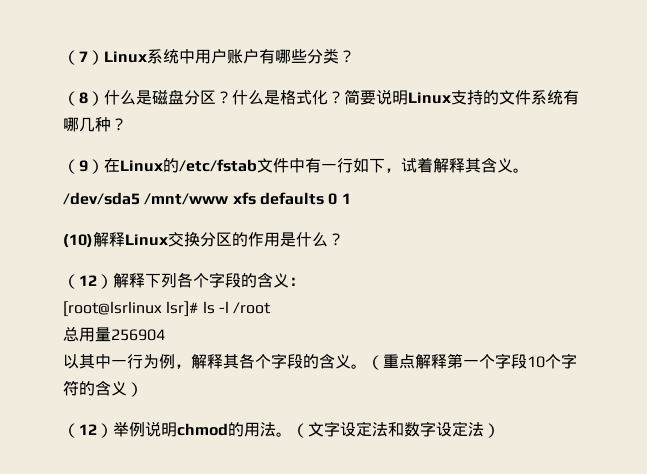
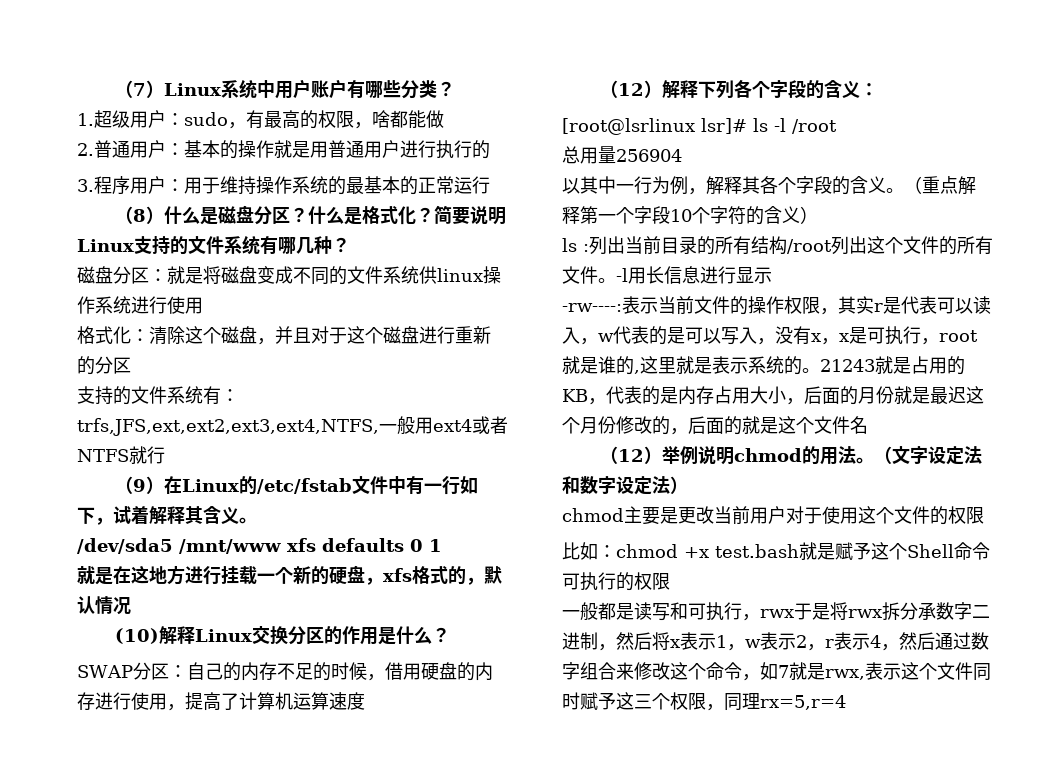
(355, 56) none -> [77,110,444,129] [77,140,490,159] [77,176,490,195] // 1.超级用户：sudo，有最高的权限，啥都能做 // 2.普通用户：基本的操作就是用普通用户进行执行的 // 3.程序用户：用于维持操作系统的最基本的正常运行
(127, 124) none -> [77,266,501,285] [77,296,203,314] [77,326,491,345] [77,356,131,375] [77,386,239,405] [77,416,508,436] [77,446,165,464] // 磁盘分区：就是将磁盘变成不同的文件系统供linux操作系统进行使用 // 格式化：清除这个磁盘，并且对于这个磁盘进行重新的分区 // 支持的文件系统有：trfs,JFS,ext,ext2,ext3,ext4,NTFS,一般用ext4或者NTFS就行
(351, 198) none -> [77,565,502,585] [77,596,131,615] // 就是在这地方进行挂载一个新的硬盘，xfs格式的，默认情况
(344, 239) none -> [77,662,493,681] [77,692,365,711] // SWAP分区：自己的内存不足的时候，借用硬盘的内存进行使用，提高了计算机运算速度
(143, 389) none -> [562,236,993,255] [562,266,772,284] [562,296,991,315] [562,326,978,345] [562,356,965,375] [562,386,984,405] [562,416,868,435] // ls :列出当前目录的所有结构/root列出这个文件的所有文件。-l用长信息进行显示 // -rw----:表示当前文件的操作权限，其实r是代表可以读入，w代表的是可以写入，没有x，x是可执行，root就是谁的,这里就是表示系统的。21243就是占用的KB，代表的是内存占用大小，后面的月份就是最迟这个月份修改的，后面的就是这个文件名
(500, 430) none -> [562,506,984,525] [562,542,990,560] [562,572,670,591] [562,602,990,621] [562,632,989,651] [562,662,991,681] [562,692,846,711] // chmod主要是更改当前用户对于使用这个文件的权限 // 比如：chmod +x test.bash就是赋予这个Shell命令可执行的权限 // 一般都是读写和可执行，rwx于是将rwx拆分承数字二进制，然后将x表示1，w表示2，r表示4，然后通过数字组合来修改这个命令，如7就是rwx,表示这个文件同时赋予这三个权限，同理rx=5,r=4

